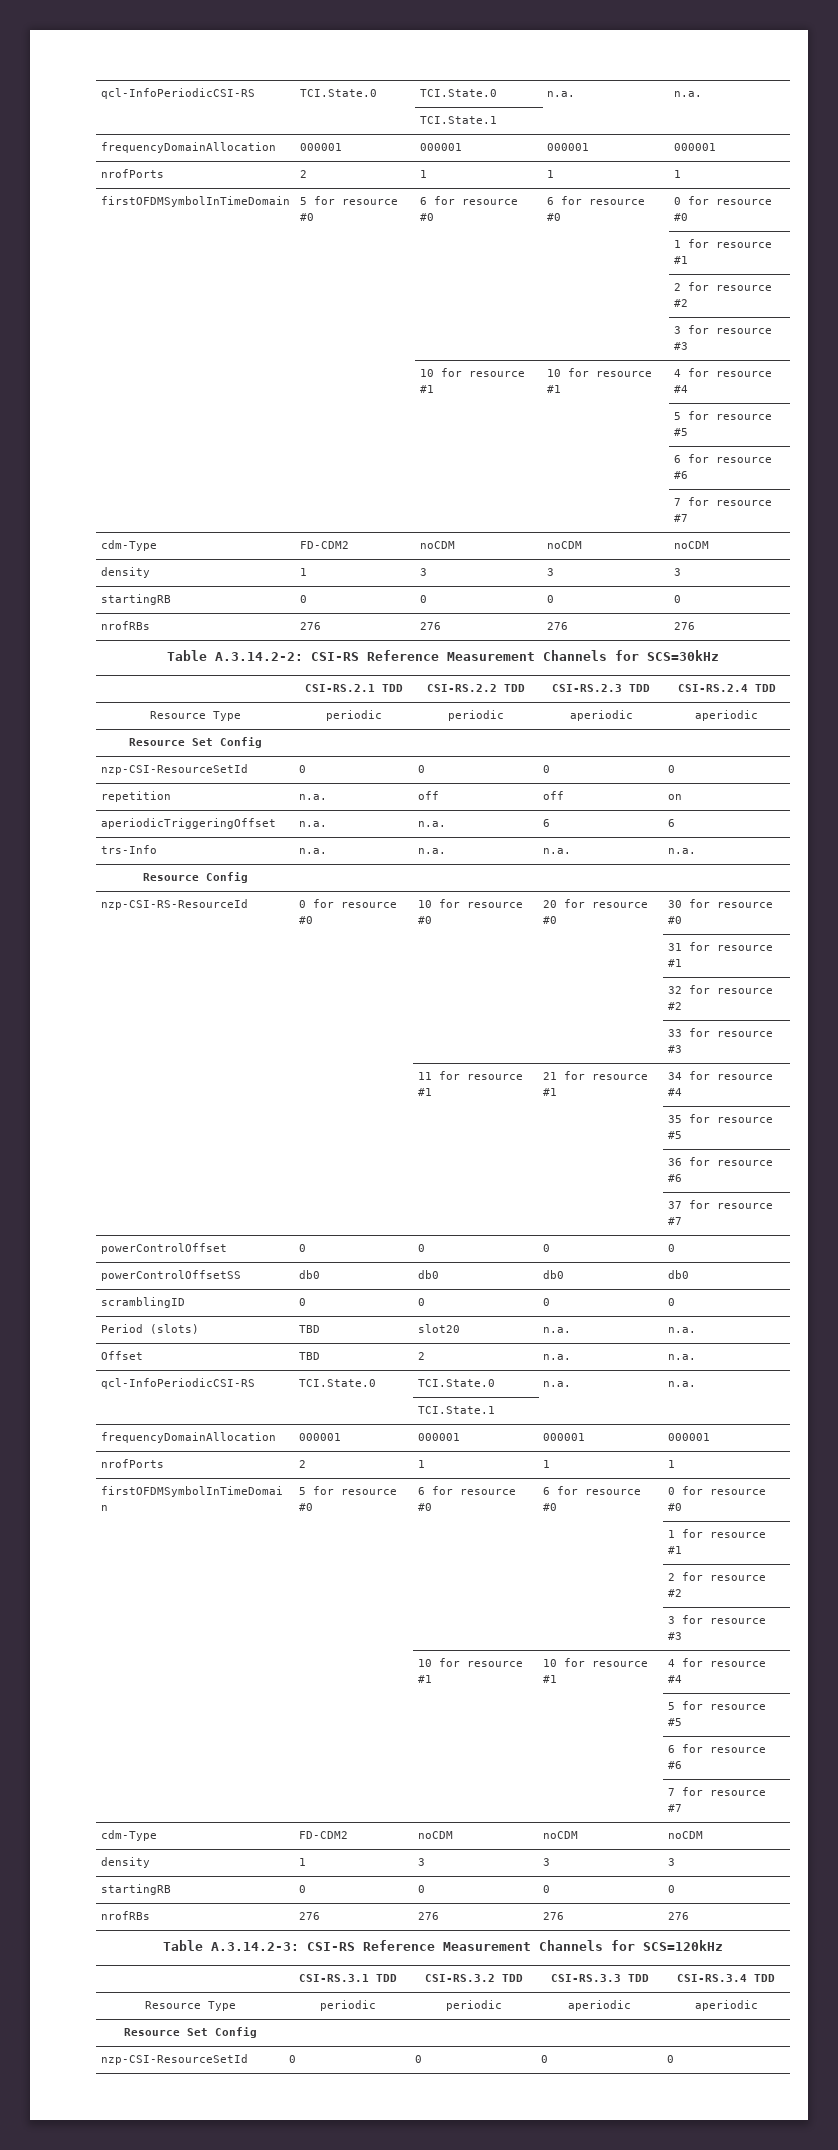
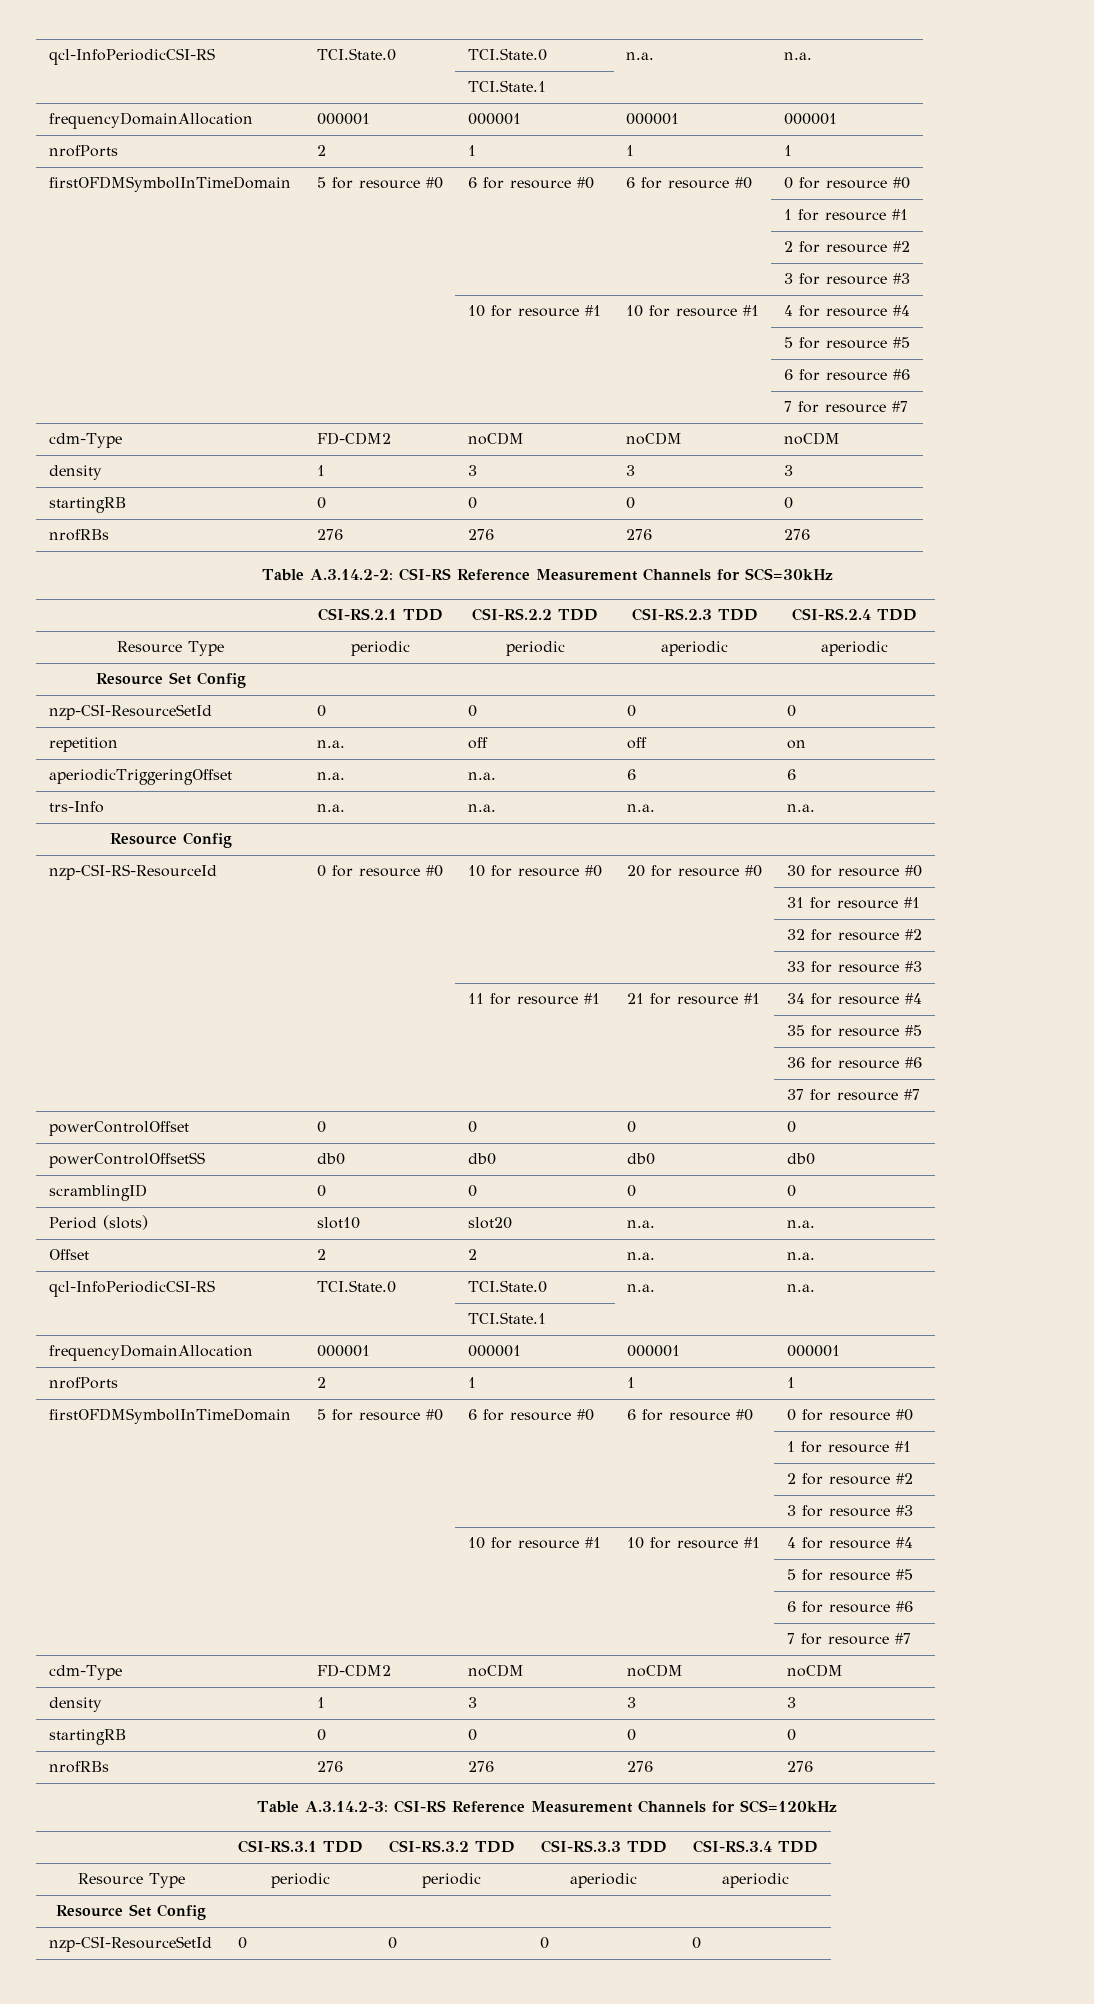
[299,1325,321,1333] TBD -> [316,1217,360,1229] slot10
[299,1352,321,1360] TBD -> [316,1249,326,1260] 2

